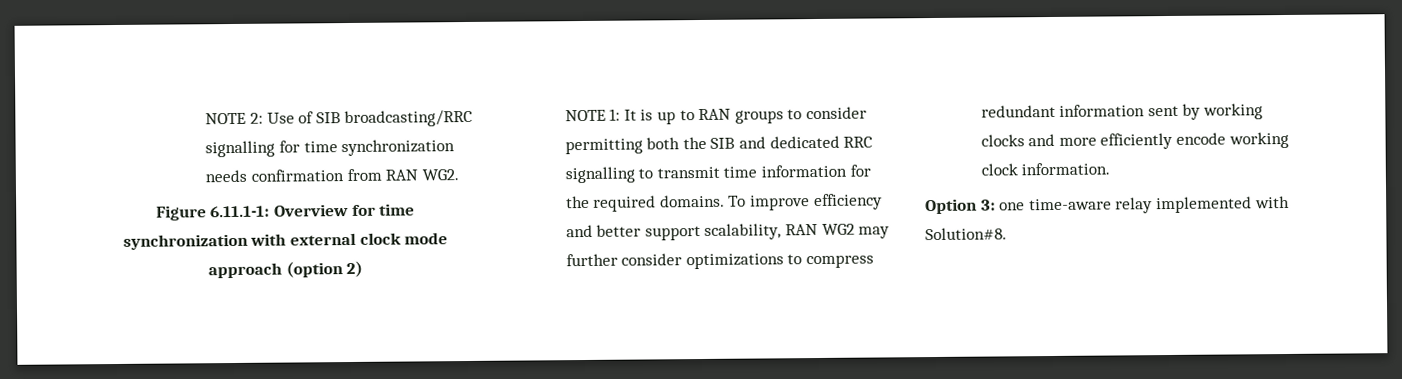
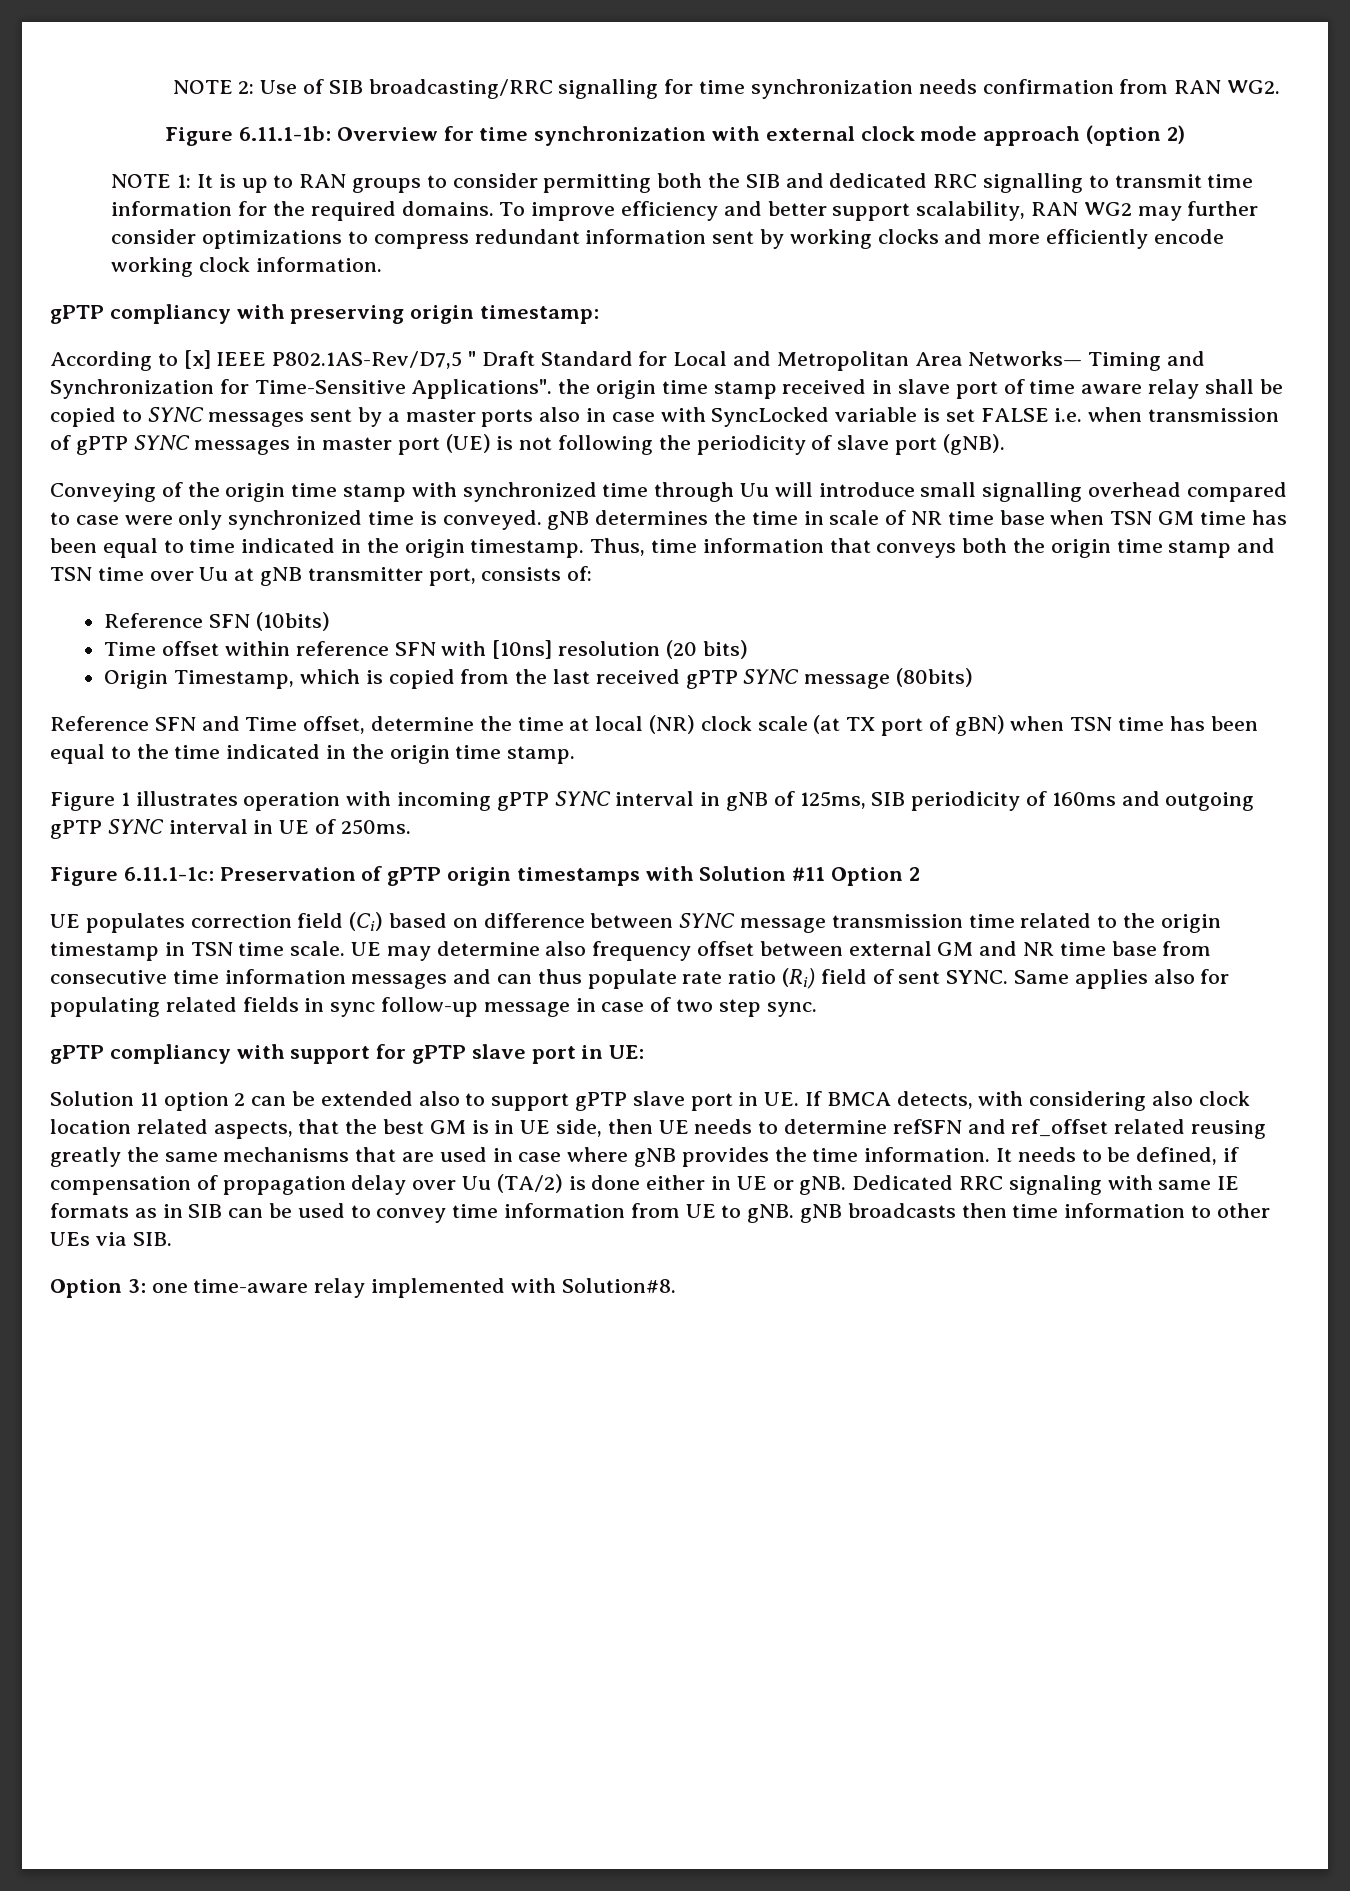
[210,205,271,218] 6.11.1-1: -> [238,126,331,141] 6.11.1-1b:
(1111, 169) none -> [50,304,600,324] [50,350,1206,371] [50,379,1283,399] [50,407,1280,427] [50,434,1005,455] [50,482,1287,502] [50,510,1287,530] [50,538,1276,558] [50,566,593,586] [104,612,330,631] [104,640,748,659] [104,668,973,689] [50,715,1258,736] [50,744,576,764] [50,791,1255,811] [50,819,411,839] [50,866,920,886] [50,912,1221,933] [50,941,1212,961] [50,968,1230,989] [50,997,817,1017] [50,1044,645,1064] [50,1091,1250,1111] [50,1119,1267,1139] [50,1147,1240,1167] [50,1174,1240,1195] [50,1203,1270,1223] [50,1232,172,1246] // gPTP compliancy with preserving origin timestamp: // According to [x] IEEE P802.1AS-Rev/D7,5 " Draft Standard for Local and Metropolitan Area Networks— Timing and Synchronization for Time-Sensitive Applications". the origin time stamp received in slave port of time aware relay shall be copied to SYNC messages sent by a master ports also in case with SyncLocked variable is set FALSE i.e. when transmission of gPTP SYNC messages in master port (UE) is not following the periodicity of slave port (gNB). // Conveying of the origin time stamp with synchronized time through Uu will introduce small signalling overhead compared to case were only synchronized time is conveyed. gNB determines the time in scale of NR time base when TSN GM time has been equal to time indicated in the origin timestamp. Thus, time information that conveys both the origin time stamp and TSN time over Uu at gNB transmitter port, consists of: // Reference SFN (10bits) // Time offset within reference SFN with [10ns] resolution (20 bits) // Origin Timestamp, which is copied from the last received gPTP SYNC message (80bits) // Reference SFN and Time offset, determine the time at local (NR) clock scale (at TX port of gBN) when TSN time has been equal to the time indicated in the origin time stamp. // Figure 1 illustrates operation with incoming gPTP SYNC interval in gNB of 125ms, SIB periodicity of 160ms and outgoing gPTP SYNC interval in UE of 250ms. // Figure 6.11.1-1c: Preservation of gPTP origin timestamps with Solution #11 Option 2 // UE populates correction field (Ci) based on difference between SYNC message transmission time related to the origin timestamp in TSN time scale. UE may determine also frequency offset between external GM and NR time base from consecutive time information messages and can thus populate rate ratio (Ri) field of sent SYNC. Same applies also for populating related fields in sync follow-up message in case of two step sync. // gPTP compliancy with support for gPTP slave port in UE: // Solution 11 option 2 can be extended also to support gPTP slave port in UE. If BMCA detects, with considering also clock location related aspects, that the best GM is in UE side, then UE needs to determine refSFN and ref_offset related reusing greatly the same mechanisms that are used in case where gNB provides the time information. It needs to be defined, if compensation of propagation delay over Uu (TA/2) is done either in UE or gNB. Dedicated RRC signaling with same IE formats as in SIB can be used to convey time information from UE to gNB. gNB broadcasts then time information to other UEs via SIB.

